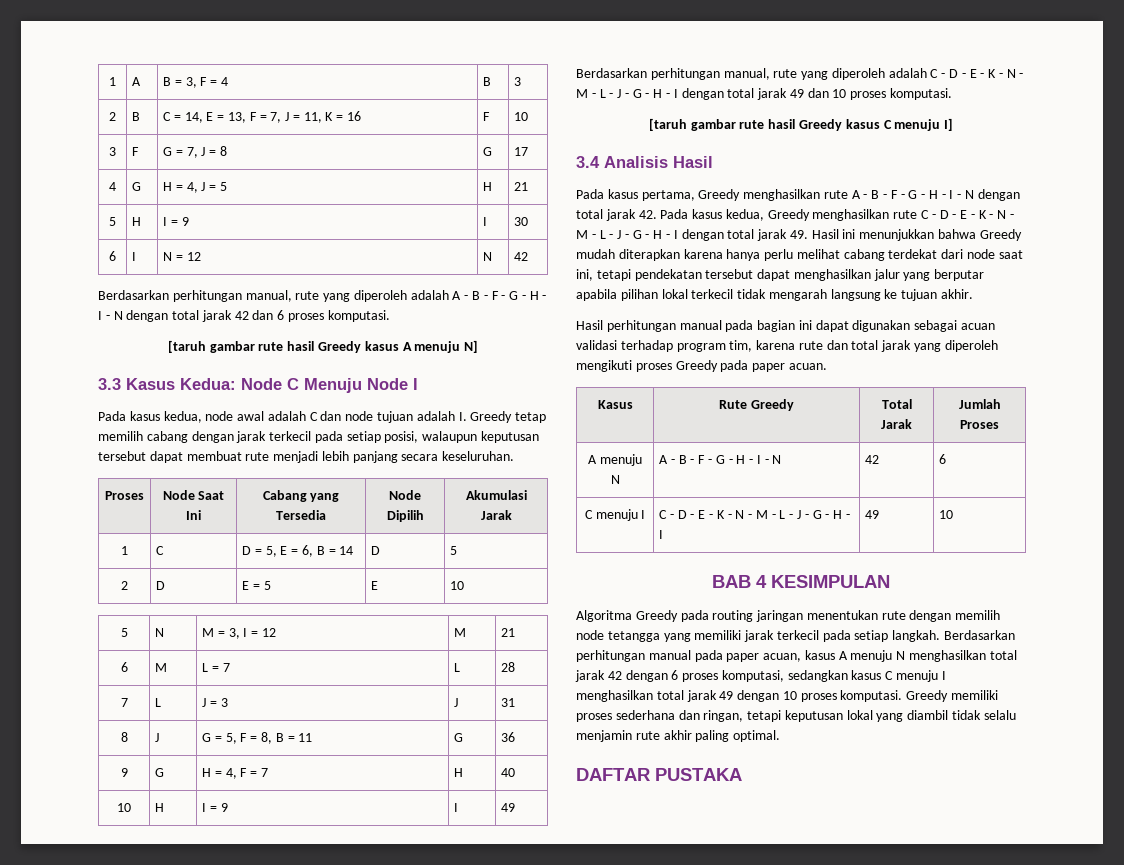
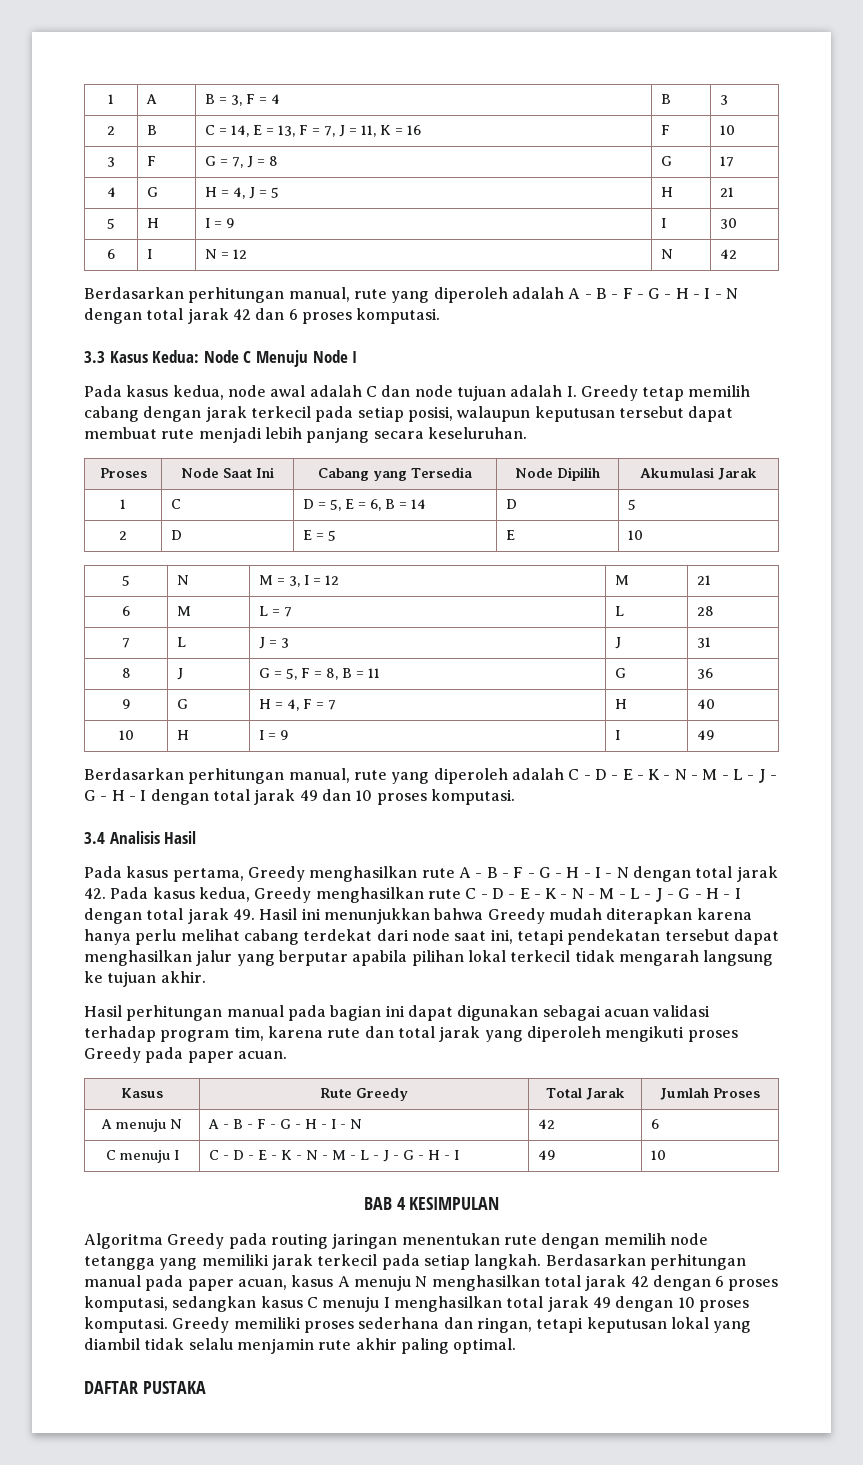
[167,340,479,353] // [taruh gambar rute hasil Greedy kasus A menuju N] -> (441, 316) none
[648,118,954,131] // [taruh gambar rute hasil Greedy kasus C menuju I] -> (515, 797) none

